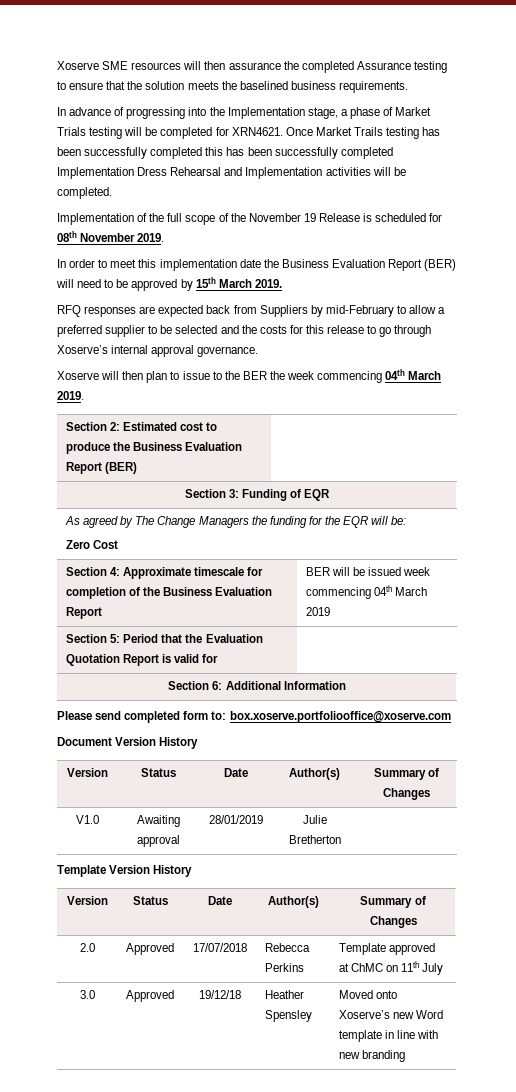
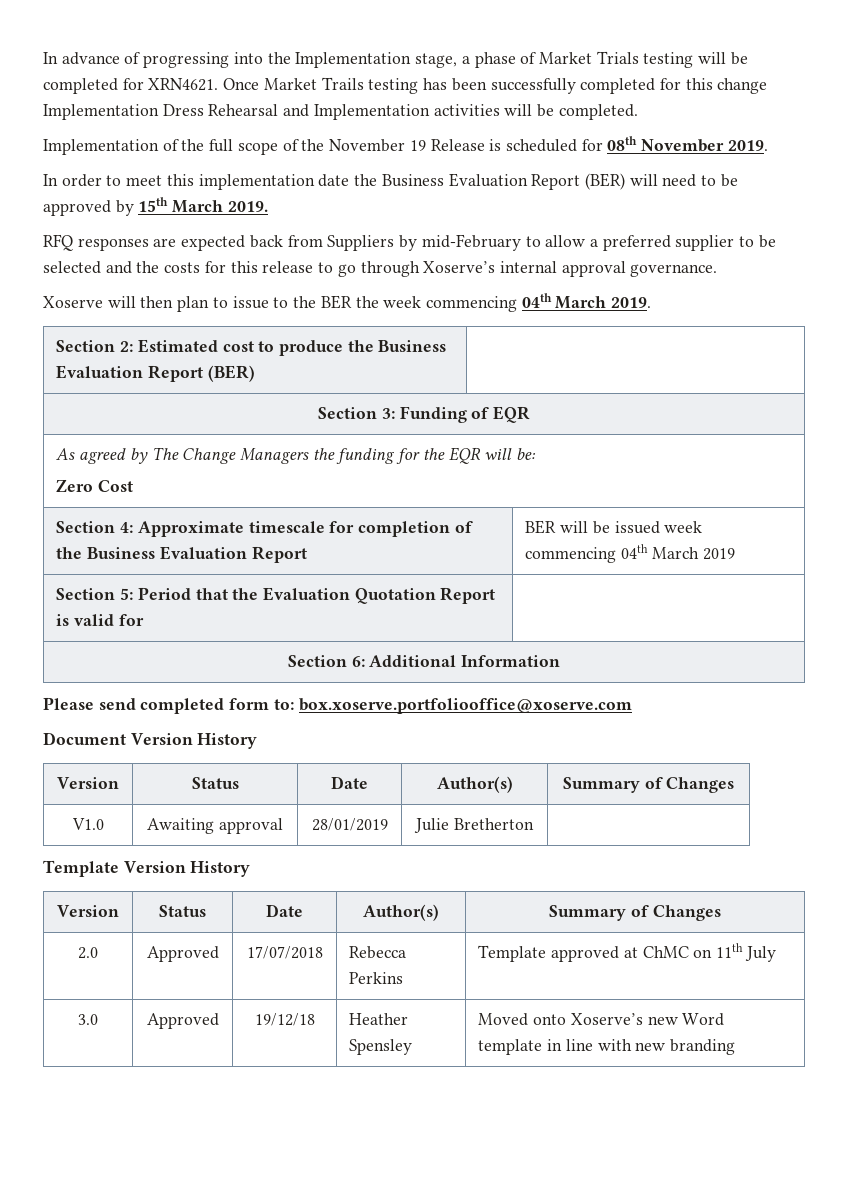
[57,61,447,73] [57,81,408,93] Xoserve SME resources will then assurance the completed Assurance testing to ensure that the solution meets the baselined business requirements. // -> (43, 58) none
[205,147,393,159] this has been successfully completed -> [659,78,768,94] for this change

